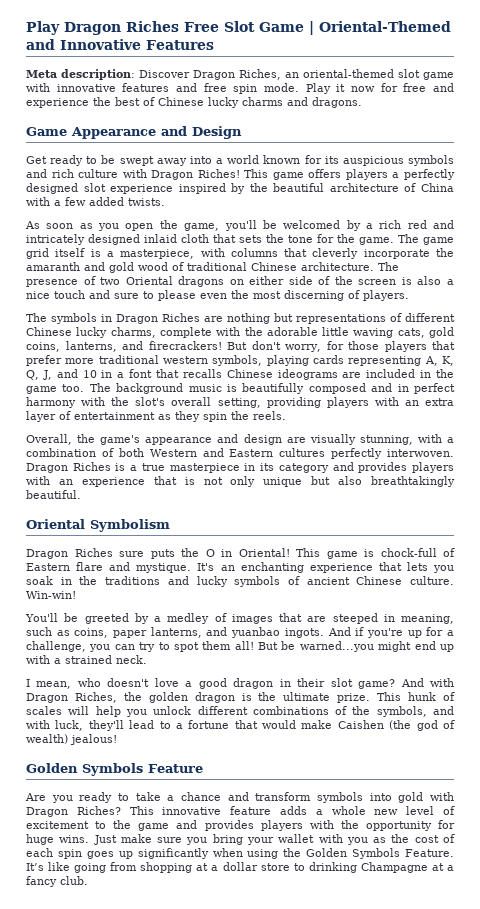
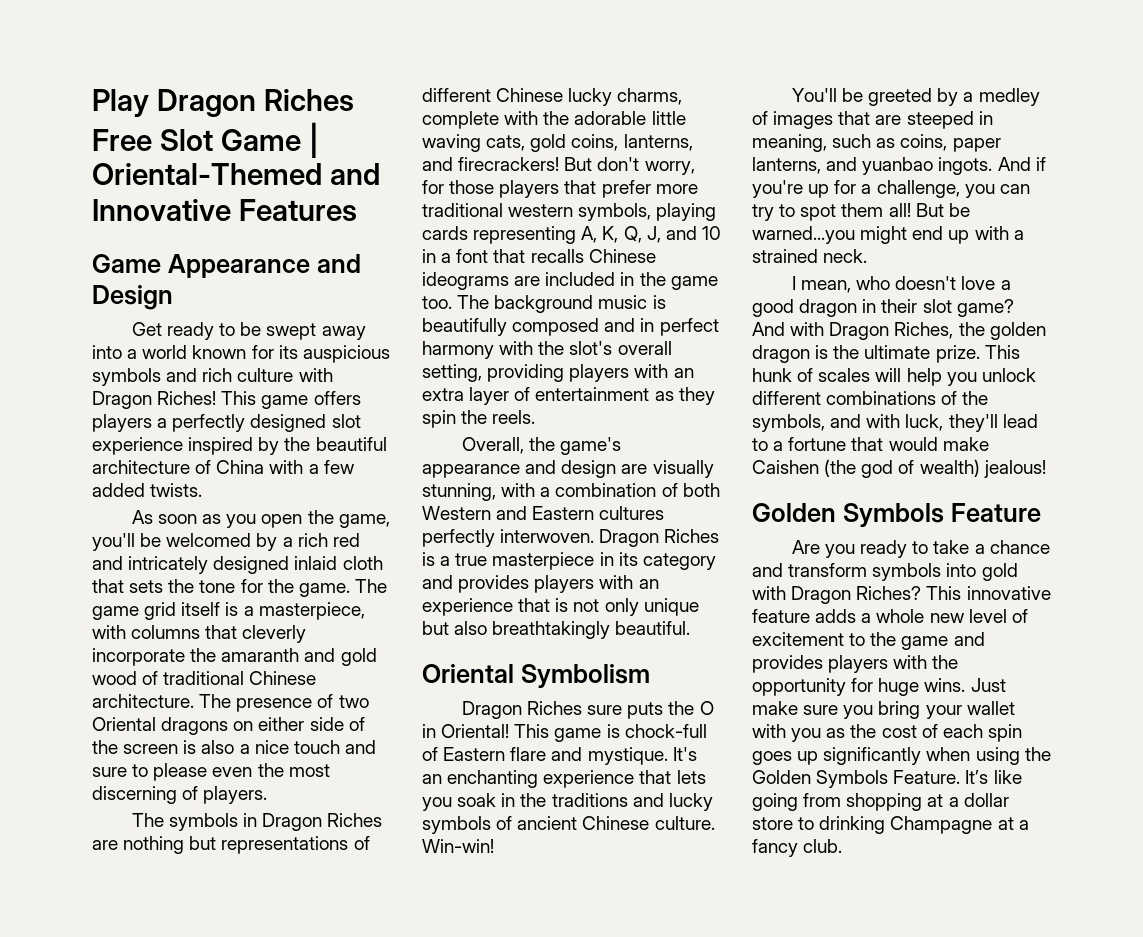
[26,69,454,80] [26,83,455,94] [26,97,362,108] // Meta description: Discover Dragon Riches, an oriental-themed slot game with innovative features and free spin mode. Play it now for free and experience the best of Chinese lucky charms and dragons. -> (357, 210) none

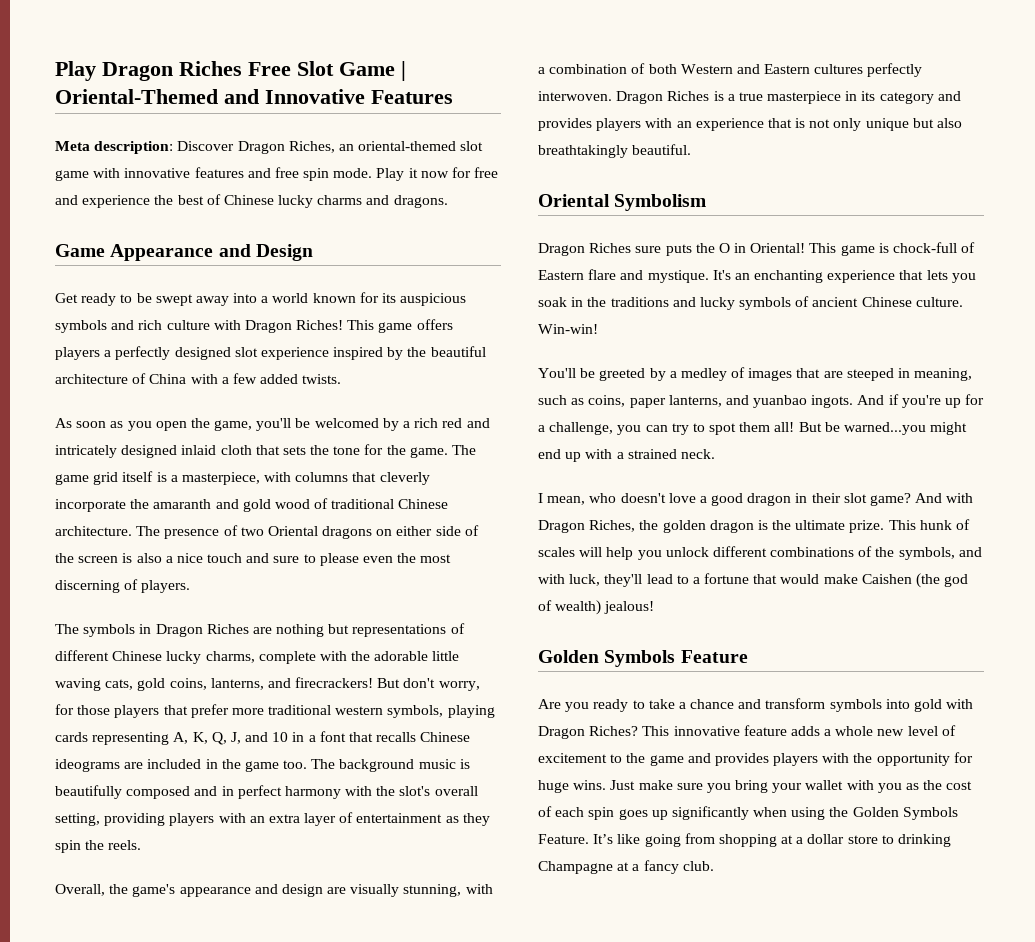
(357, 210) none -> [55,141,484,154] [55,167,499,181] [55,194,448,208] // Meta description: Discover Dragon Riches, an oriental-themed slot game with innovative features and free spin mode. Play it now for free and experience the best of Chinese lucky charms and dragons.

